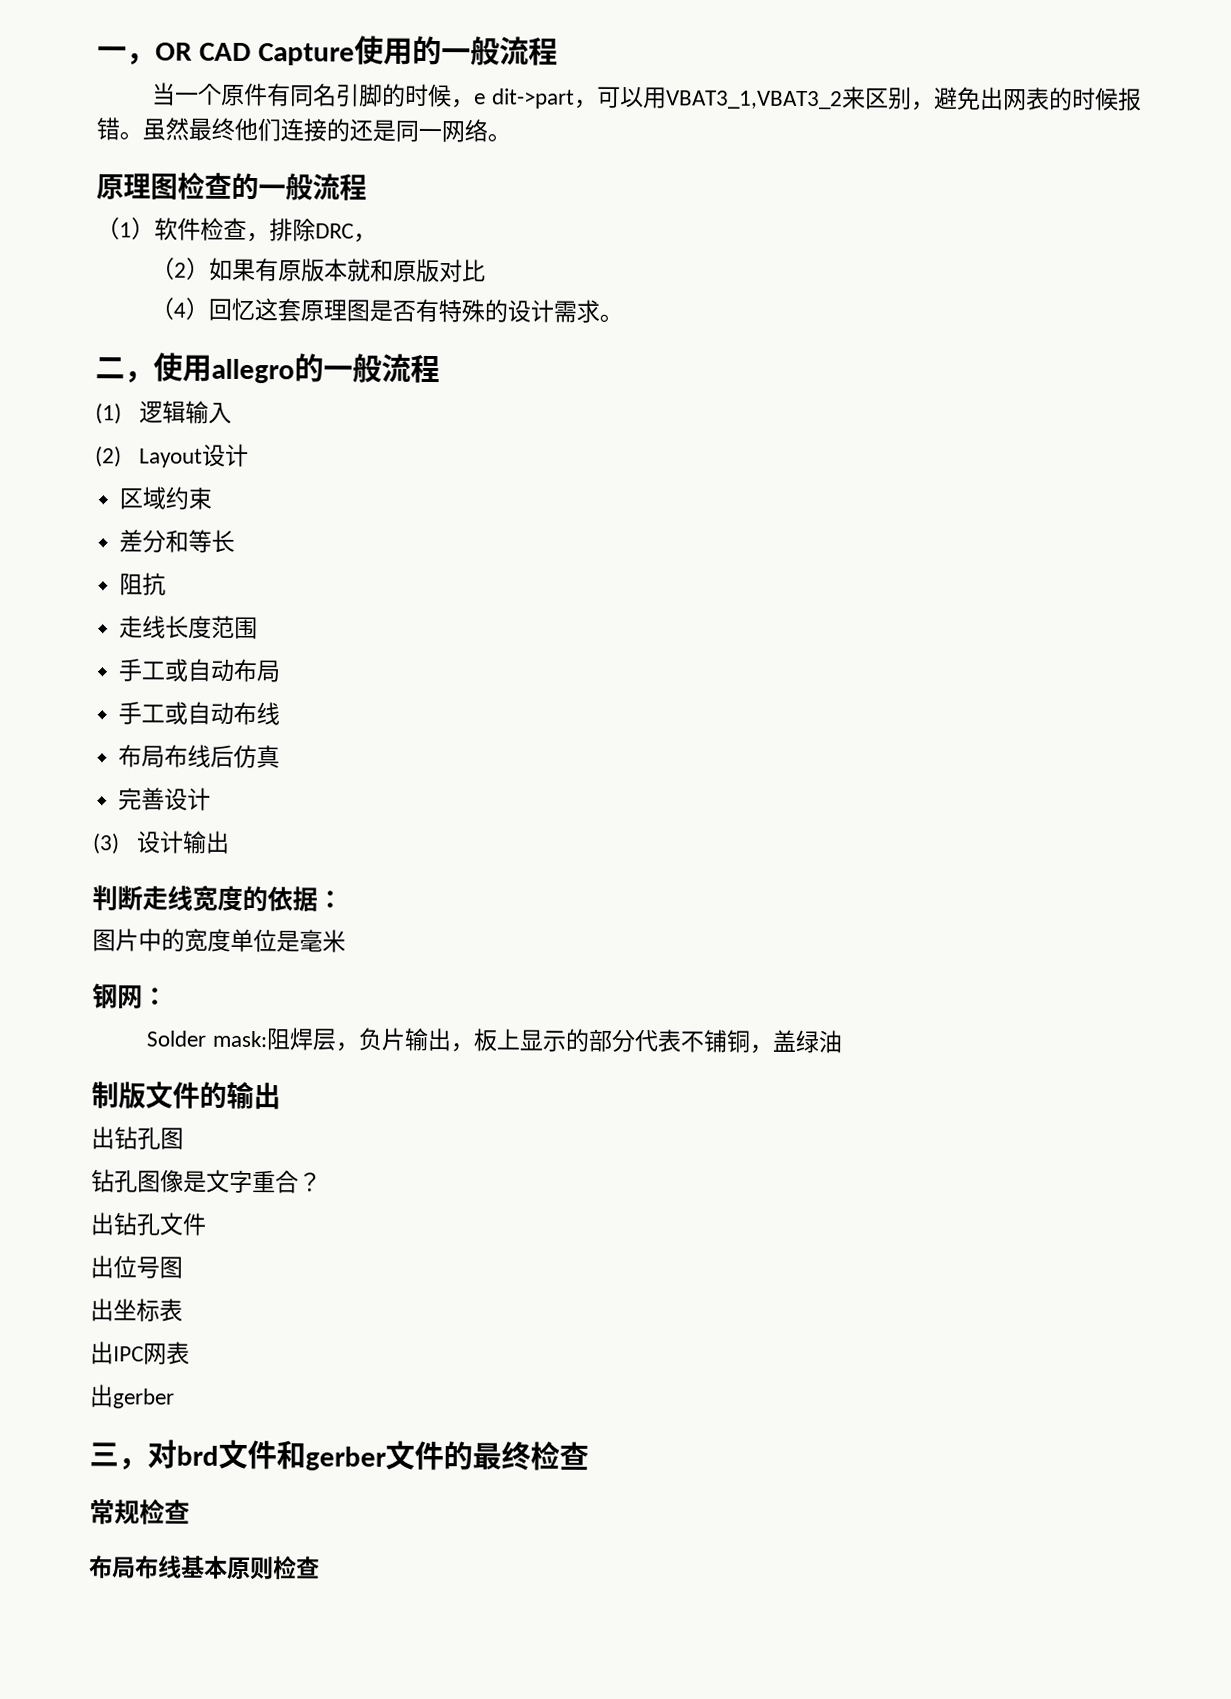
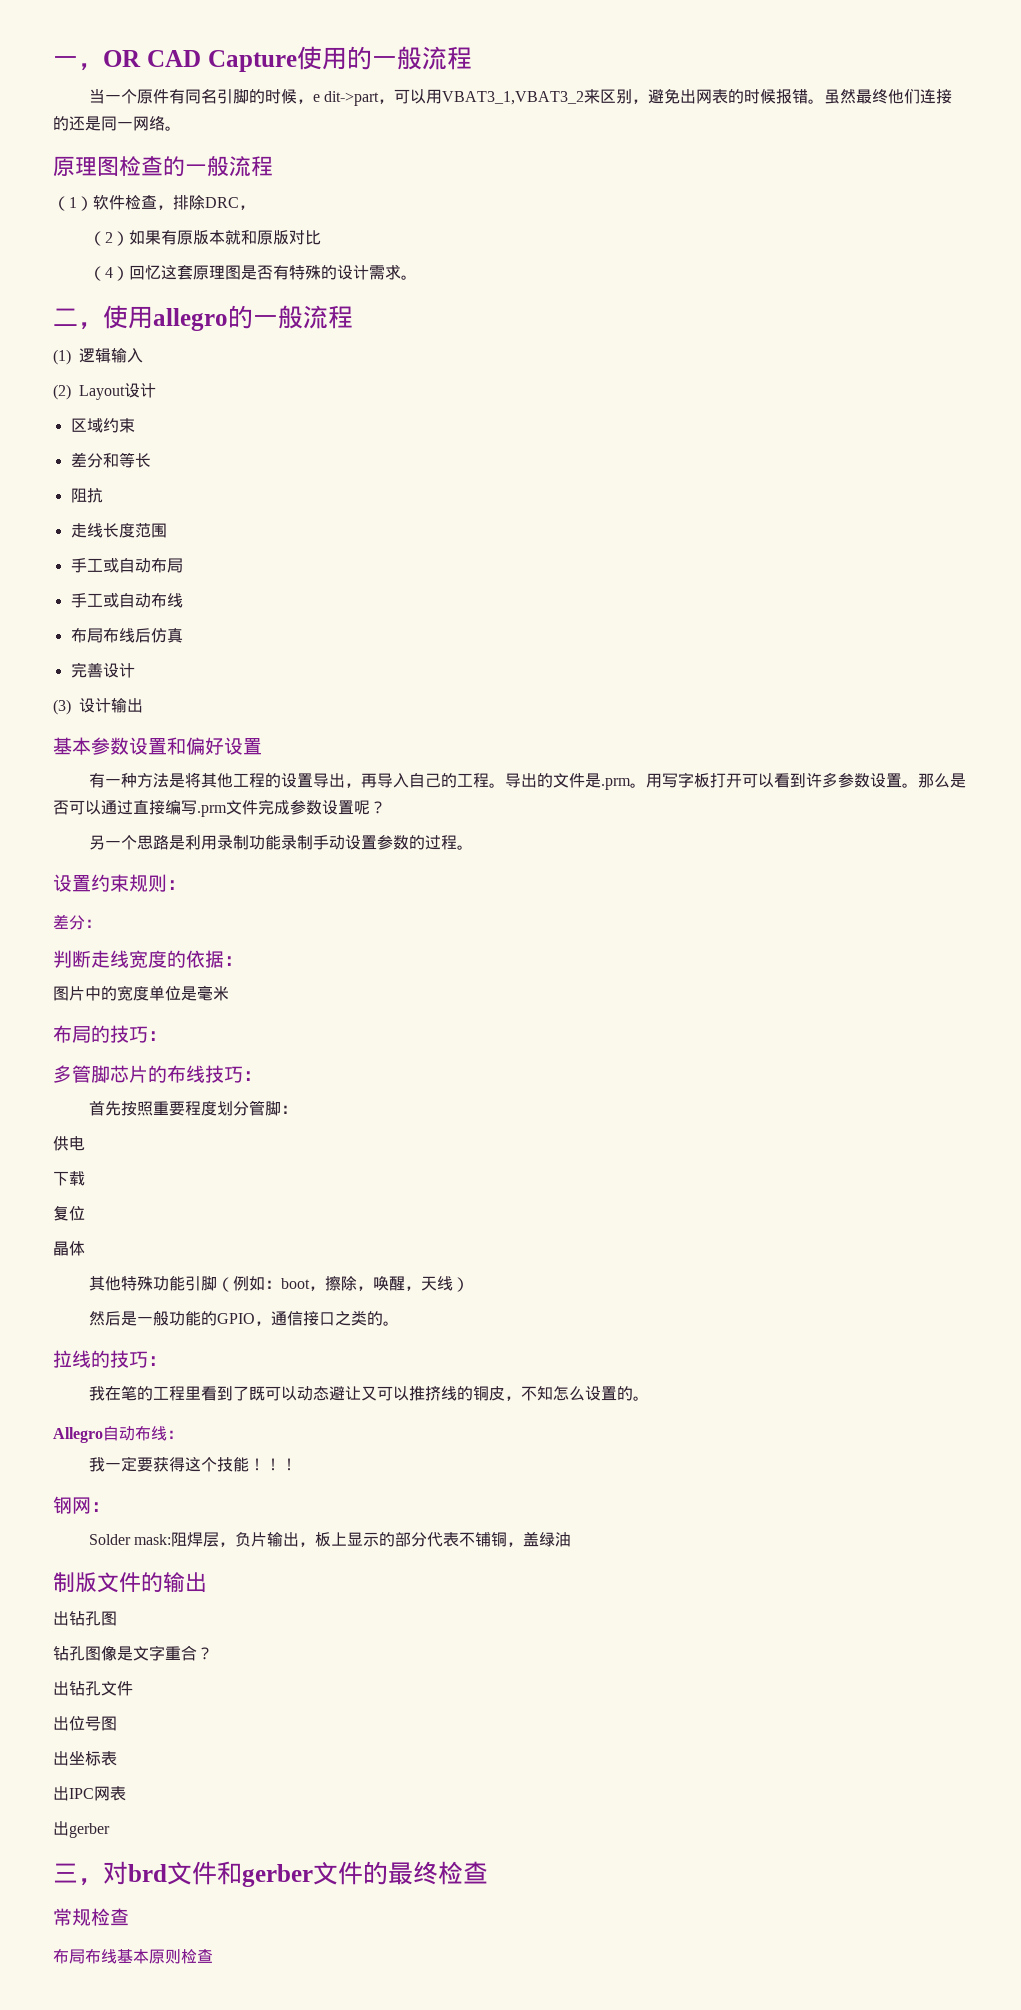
(230, 842) none -> [53,737,262,755] [89,772,967,790] [53,799,386,817] [89,835,474,850] [53,874,186,892] [53,914,101,930] // 基本参数设置和偏好设置 // 有一种方法是将其他工程的设置导出，再导入自己的工程。导出的文件是.prm。用写字板打开可以看到许多参数设置。那么是否可以通过直接编写.prm文件完成参数设置呢？ // 另一个思路是利用录制功能录制手动设置参数的过程。 // 设置约束规则： // 差分：
(346, 941) none -> [53,1025,167,1043] [53,1065,262,1083] [89,1100,298,1116] [53,1136,85,1151] [53,1171,85,1186] [53,1206,85,1221] [53,1241,85,1256] [89,1276,470,1292] [89,1310,400,1326] [53,1350,167,1368] [89,1385,650,1401] [53,1425,183,1443] [89,1456,298,1472] // 布局的技巧： // 多管脚芯片的布线技巧： // 首先按照重要程度划分管脚： // 供电 // 下载 // 复位 // 晶体 // 其他特殊功能引脚（例如：boot，擦除，唤醒，天线） // 然后是一般功能的GPIO，通信接口之类的。 // 拉线的技巧： // 我在笔的工程里看到了既可以动态避让又可以推挤线的铜皮，不知怎么设置的。 // Allegro自动布线： // 我一定要获得这个技能！！！

